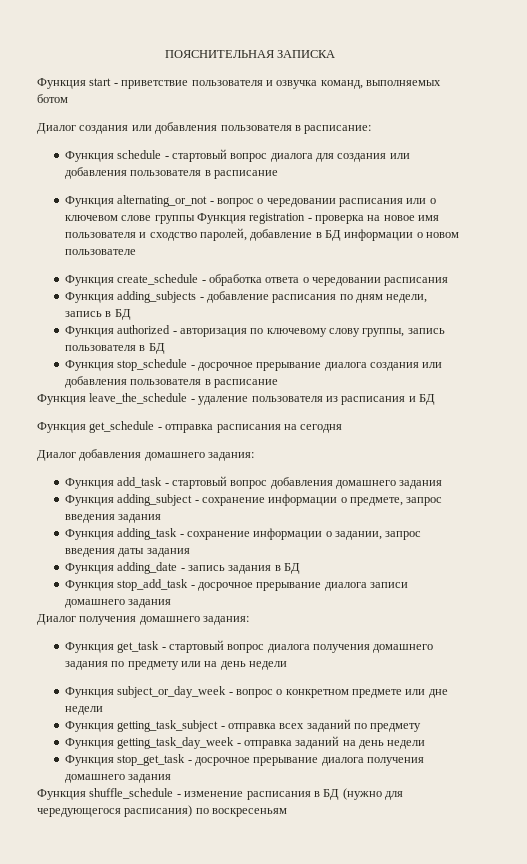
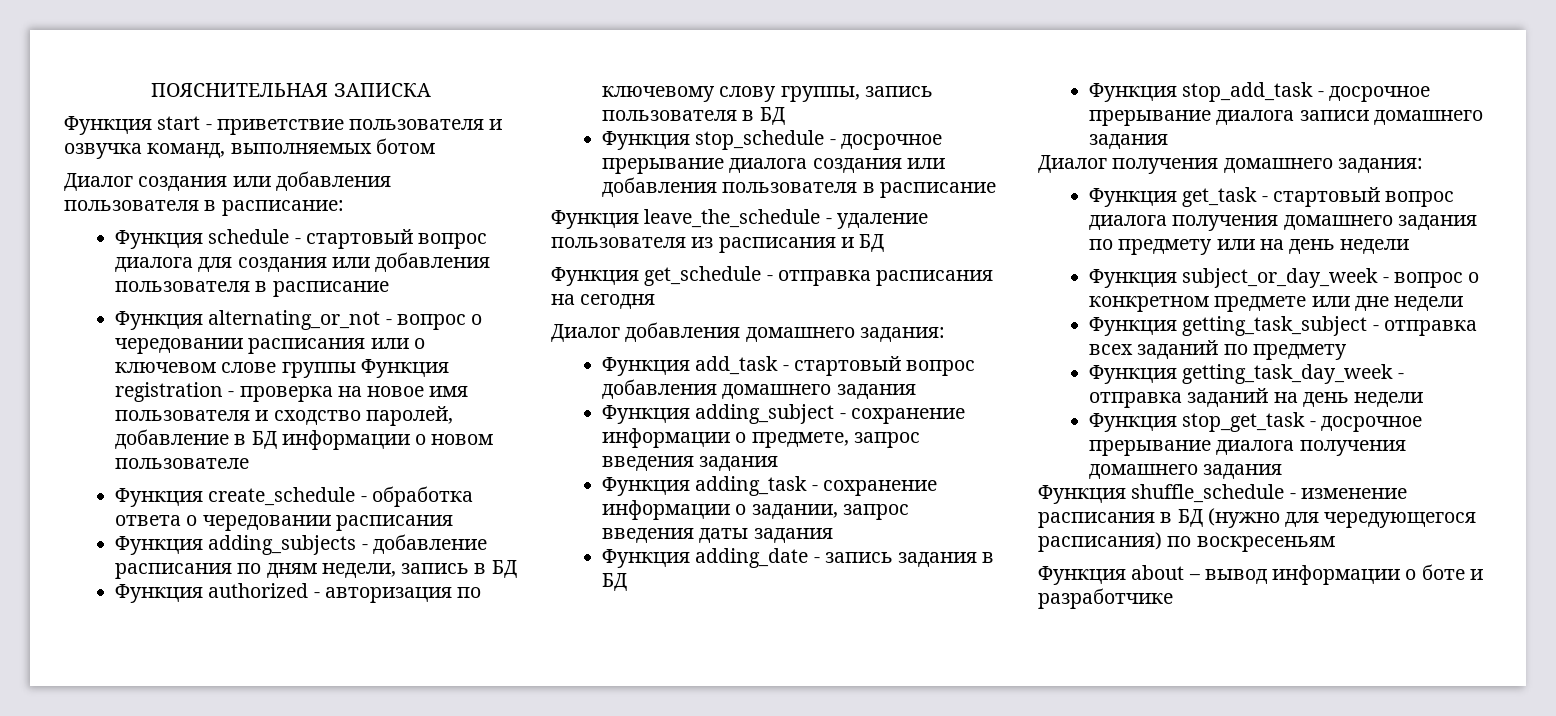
(288, 812) none -> [1038,564,1483,585] [1038,588,1173,609] // Функция about – вывод информации о боте и разработчике

